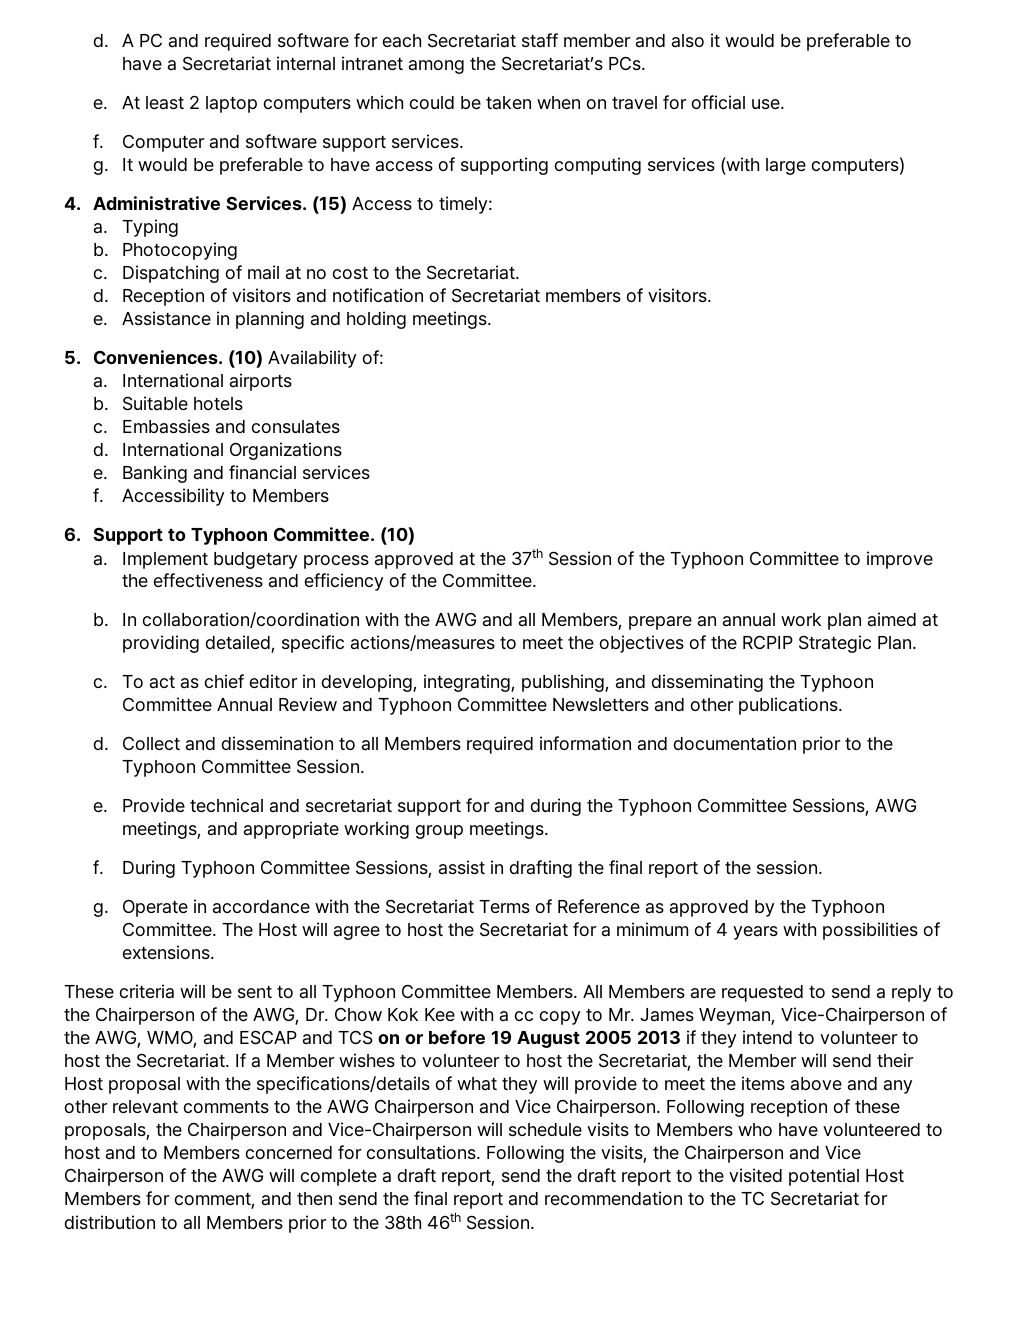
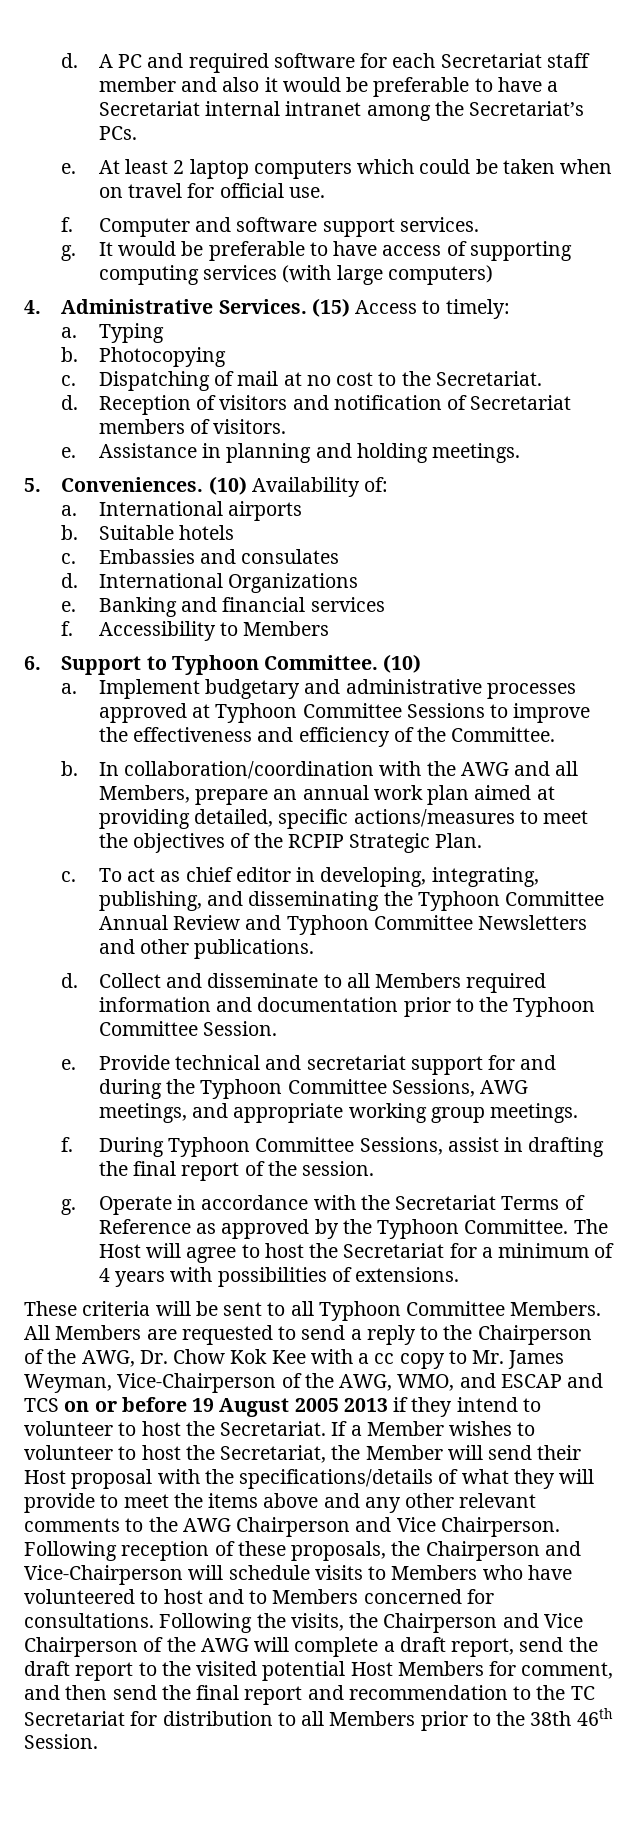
[303,548,840,569] process approved at the 37th Session of the Typhoon Committee -> [304,679,576,699] [98,703,485,723] and administrative processes approved at Typhoon Committee Sessions
[221,736,335,751] dissemination -> [207,973,319,988] disseminate

